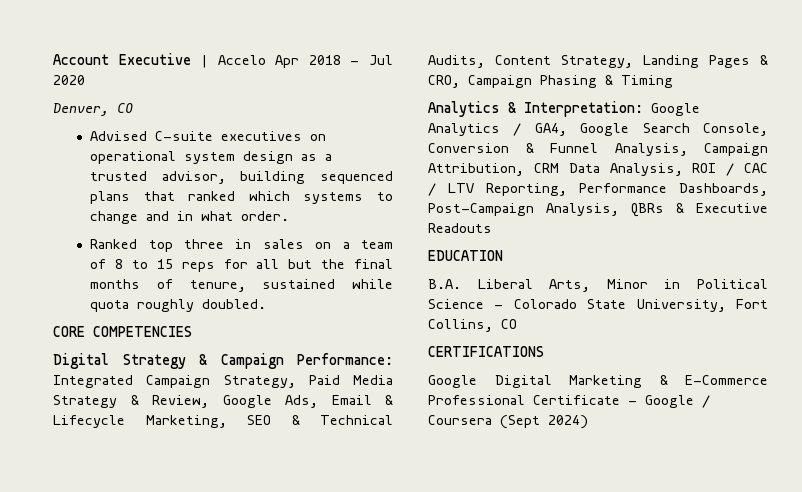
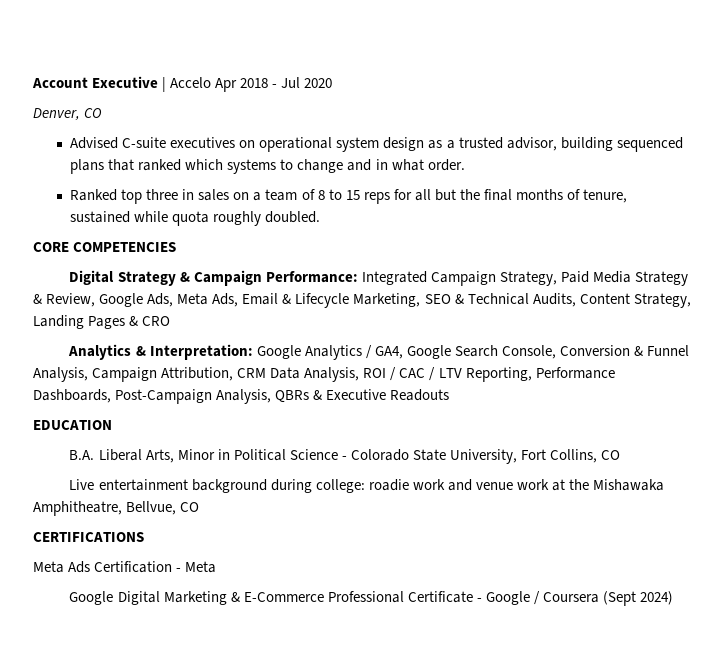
(318, 401) none -> [177,293,239,307] Meta Ads,
[428,75,673,88] CRO, Campaign Phasing & Timing -> [142,316,171,326] CRO
[428,346,544,357] CERTIFICATIONS -> [69,479,665,493] [33,501,200,516] [33,532,144,542] [33,561,217,573] Live entertainment background during college: roadie work and venue work at the Mishawaka Amphitheatre, Bellvue, CO // CERTIFICATIONS // Meta Ads Certification - Meta

